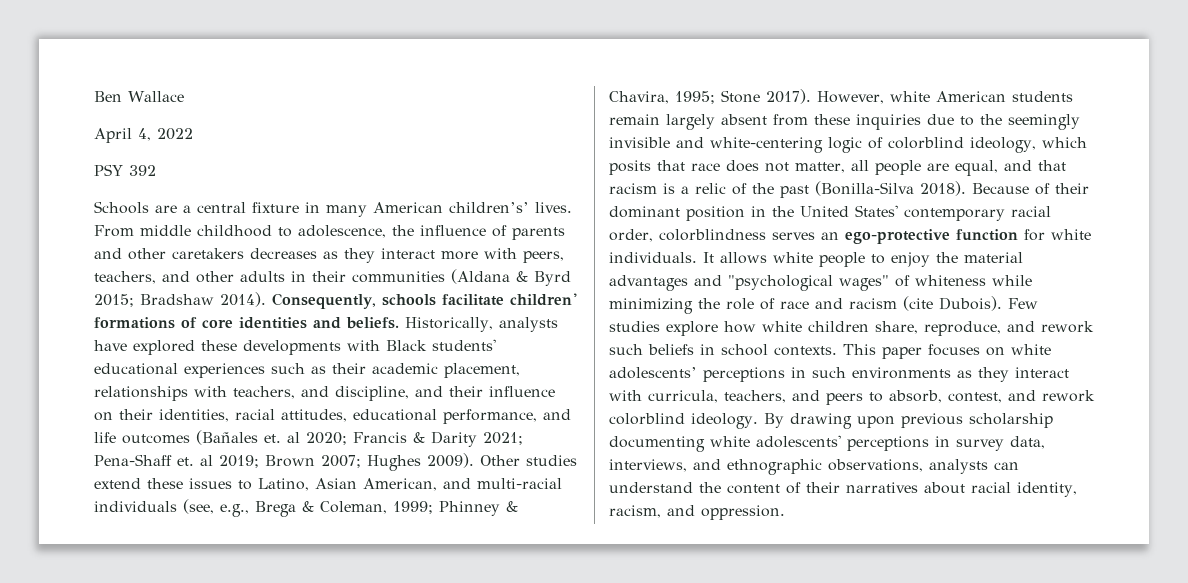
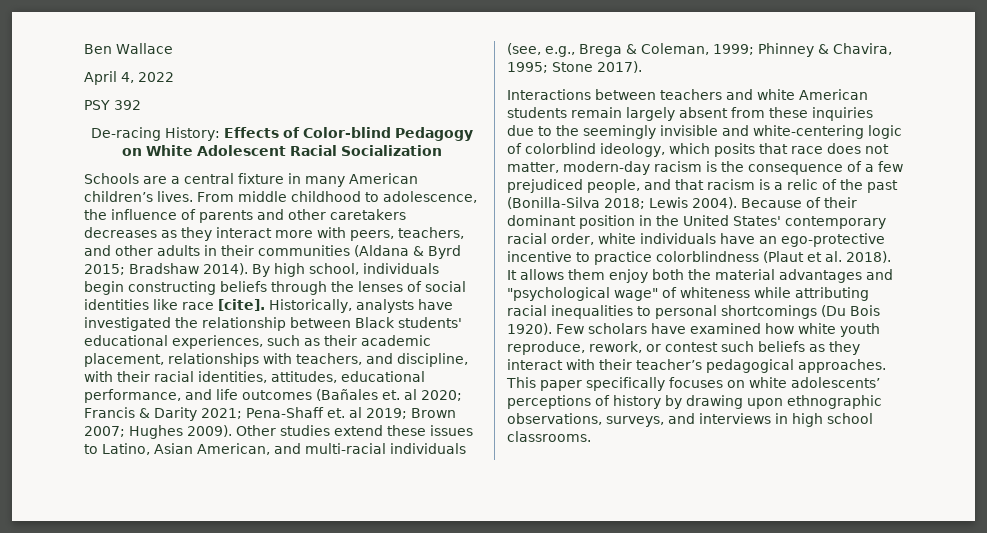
(156, 170) none -> [91,127,473,141] [122,145,442,156] // De-racing History: Effects of Color-blind Pedagogy on White Adolescent Racial Socialization
[449,202,529,213] children’s’ -> [84,191,153,202] children’s
[272,293,577,309] [94,317,558,332] [94,340,380,355] Consequently, schools facilitate children' formations of core identities and beliefs. Historically, analysts have explored these developments with -> [252,263,439,277] [84,281,466,295] [84,299,453,313] [84,317,351,331] By high school, individuals begin constructing beliefs through the lenses of social identities like race [cite]. Historically, analysts have investigated the relationship between
[184,363,265,378] experiences -> [172,335,263,349] experiences,
[415,386,555,397] [94,409,275,422] and their influence on their identities, racial -> [84,371,267,383] with their racial identities,
[817,91,884,104] However, -> [507,89,753,100] // Interactions between teachers and
[851,160,998,176] all people are equal, -> [563,161,903,175] [507,179,640,193] modern-day racism is the consequence of a few prejudiced people,
[920,181,966,196] 2018). -> [604,197,737,209] 2018; Lewis 2004).
[659,229,1091,244] [609,252,930,267] colorblindness serves an ego-protective function for white individuals. It allows white people to enjoy -> [598,233,885,247] [507,251,891,265] [507,269,684,283] white individuals have an ego-protective incentive to practice colorblindness (Plaut et al. 2018). It allows them enjoy both
[839,275,889,291] wages" -> [614,288,658,301] wage"
[609,296,1038,314] [609,321,1094,336] [609,344,837,356] minimizing the role of race and racism (cite Dubois). Few studies explore how white children share, reproduce, and rework such beliefs in school contexts. -> [795,287,869,301] [507,305,880,319] [507,323,880,337] [507,341,860,355] [507,359,886,373] attributing racial inequalities to personal shortcomings (Du Bois 1920). Few scholars have examined how white youth reproduce, rework, or contest such beliefs as they interact with their teacher’s pedagogical approaches.
(922, 353) none -> [586,377,665,391] specifically
[791,367,1069,382] [609,390,1095,405] [609,413,1053,429] [609,435,1045,452] [609,459,1019,475] [609,482,1077,497] [609,505,785,520] in such environments as they interact with curricula, teachers, and peers to absorb, contest, and rework colorblind ideology. By drawing upon previous scholarship documenting white adolescents' perceptions in survey data, interviews, and ethnographic observations, analysts can understand the content of their narratives about racial identity, racism, and oppression. -> [595,395,882,409] [507,413,873,427] [507,431,591,442] of history by drawing upon ethnographic observations, surveys, and interviews in high school classrooms.

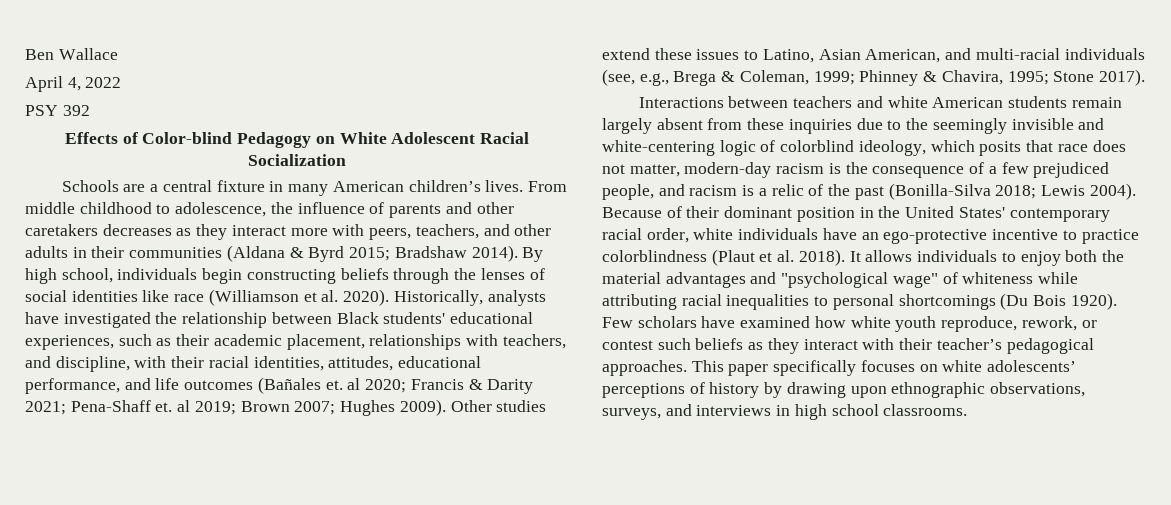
[91,127,221,141] De-racing History: -> (90, 110) none
[218,299,265,311] [cite]. -> [208,289,390,306] (Williamson et al. 2020).
[675,179,704,190] that -> (685, 190) none
[568,269,605,280] them -> [917,250,1016,262] individuals to

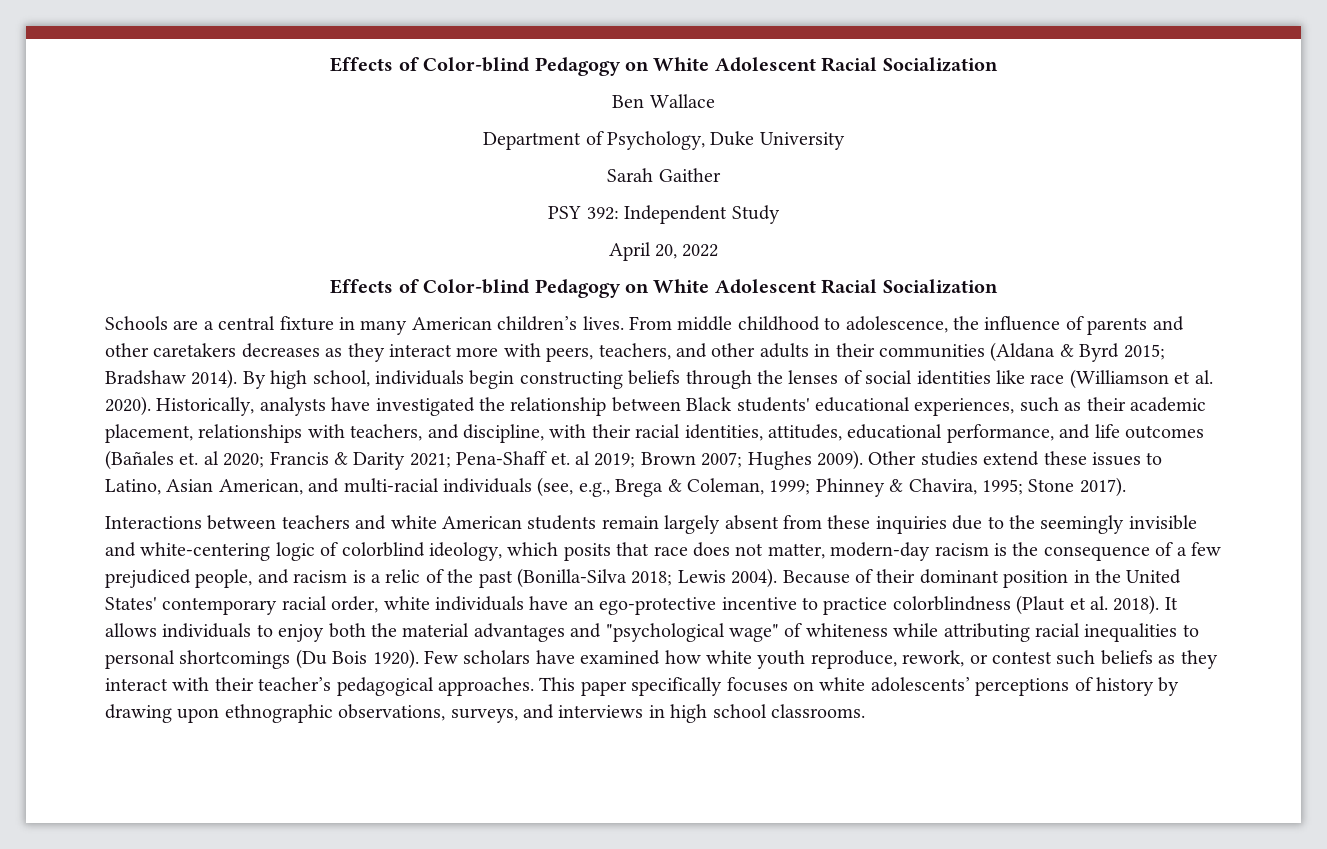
[25,48,118,60] [25,76,122,92] [25,105,90,116] Ben Wallace // April 4, 2022 // PSY 392 -> [330,57,998,76] [612,94,715,108] [483,131,845,150] [607,168,721,182] [548,205,780,224] [608,242,719,261] Effects of Color-blind Pedagogy on White Adolescent Racial Socialization // Ben Wallace // Department of Psychology, Duke University // Sarah Gaither // PSY 392: Independent Study // April 20, 2022

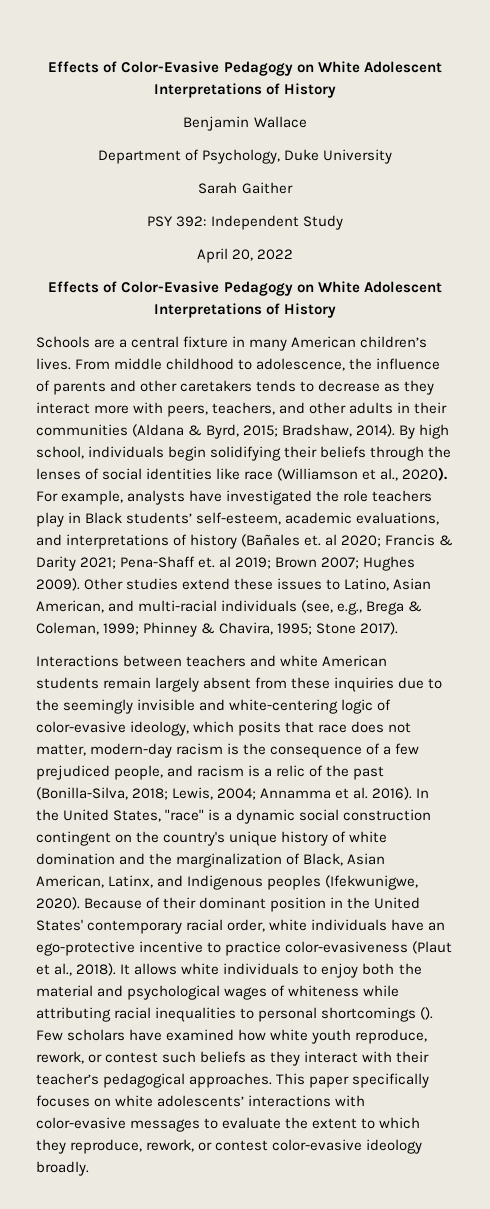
[330,57,998,76] [612,95,645,108] Effects of Color-blind Pedagogy on White Adolescent Racial Socialization // Ben -> [48,61,442,76] [153,83,337,98] [183,116,250,131] Effects of Color-Evasive Pedagogy on White Adolescent Interpretations of History // Benjamin
[423,279,998,298] Color-blind Pedagogy on White Adolescent Racial Socialization -> [121,281,442,296] [153,303,337,318] Color-Evasive Pedagogy on White Adolescent Interpretations of History
[241,343,320,358] decreases -> [256,380,381,392] tends to decrease
[1079,343,1165,362] [105,370,186,385] Byrd 2015; Bradshaw -> [206,424,353,439] Byrd, 2015; Bradshaw,
[519,371,623,389] constructing -> [210,446,318,461] solidifying their
[1194,370,1213,384] [105,396,1206,416] [105,424,1204,443] al. 2020). Historically, analysts have investigated the relationship between Black students' educational experiences, such as their academic placement, relationships with teachers, and discipline, with their racial identities, attitudes, educational performance, and life outcomes -> [380,467,448,481] [36,490,433,505] [36,512,440,527] [36,534,238,549] al., 2020). For example, analysts have investigated the role teachers play in Black students’ self-esteem, academic evaluations, and interpretations of history
[341,542,425,557] colorblind -> [36,721,126,733] color-evasive
[516,568,778,588] (Bonilla-Silva 2018; Lewis 2004). -> [36,787,430,800] [36,809,432,824] [36,831,388,846] [36,853,386,868] [36,875,419,890] [36,897,80,910] (Bonilla-Silva, 2018; Lewis, 2004; Annamma et al. 2016). In the United States, "race" is a dynamic social construction contingent on the country's unique history of white domination and the marginalization of Black, Asian American, Latinx, and Indigenous peoples (Ifekwunigwe, 2020).
[892,596,1011,611] colorblindness -> [285,941,409,953] color-evasiveness
[1089,596,1108,610] al. -> [54,963,73,976] al.,
(157, 630) none -> [181,963,220,975] white
[473,623,779,642] advantages and "psychological wage" -> [97,985,268,1000] and psychological wages
[295,649,419,669] (Du Bois 1920). -> [420,1007,434,1020] ().
[975,677,1180,696] [105,704,865,723] perceptions of history by drawing upon ethnographic observations, surveys, and interviews in high school classrooms. -> [248,1095,366,1107] [36,1117,421,1132] [36,1139,423,1154] [36,1161,89,1176] interactions with color-evasive messages to evaluate the extent to which they reproduce, rework, or contest color-evasive ideology broadly.

